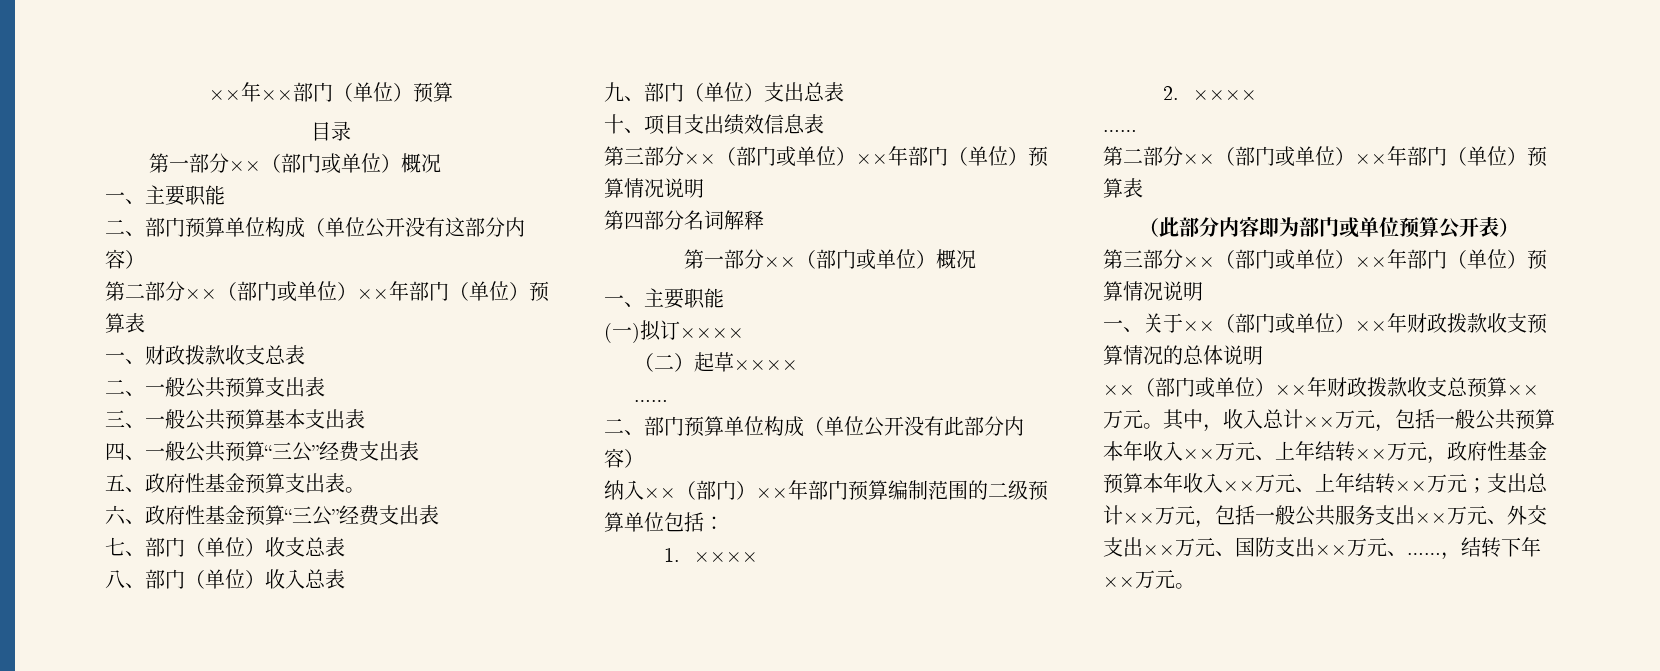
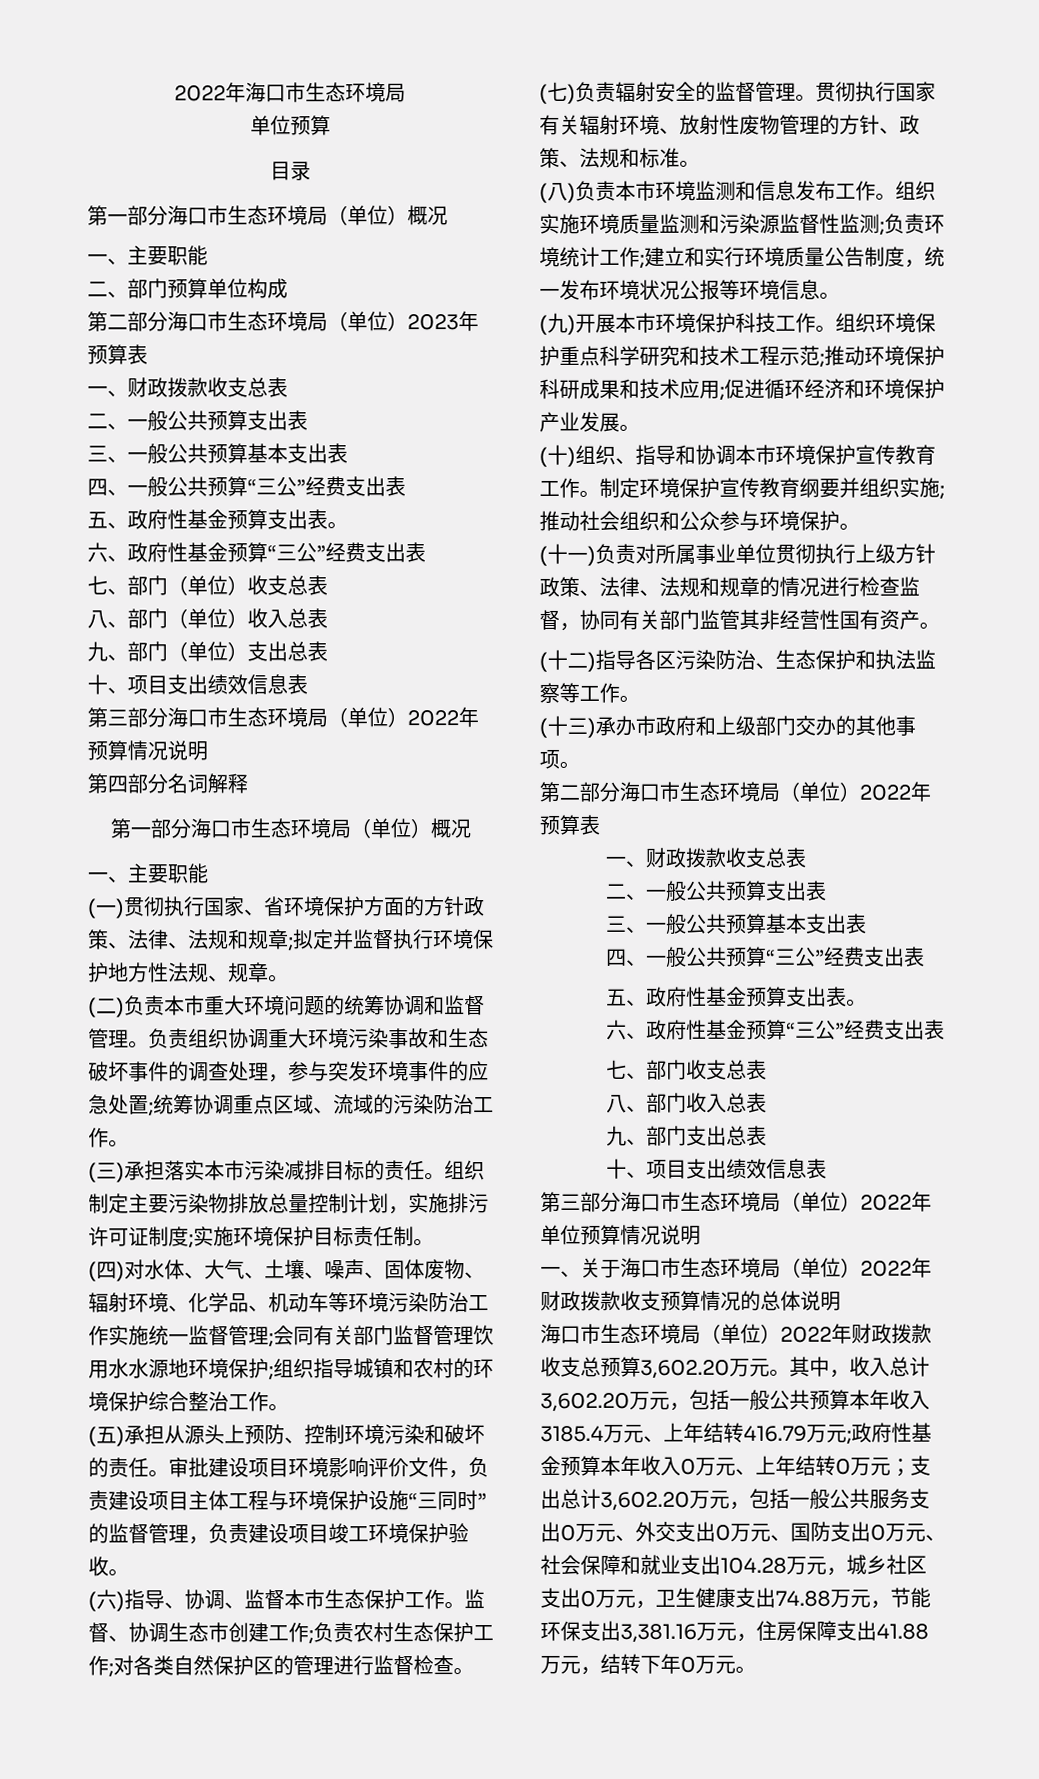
[209,82,413,102] ××年××部门（单位） -> [174,82,406,103] [249,115,291,136] 2022年海口市生态环境局 // 单位
[229,153,342,174] ××（部门或 -> [167,205,348,226] 海口市生态环境局（
[305,217,525,238] [105,249,145,269] [105,281,529,302] （单位公开没有这部分内容） // 第二部分××（部门或单位）××年部门（单位） -> [87,311,479,332] // 第二部分海口市生态环境局（单位）2023年
[684,146,1028,167] ××（部门或单位）××年部门（单位） -> [167,707,479,728] 海口市生态环境局（单位）2022年
[764,249,876,270] ××（部门或 -> [189,818,371,839] 海口市生态环境局（
[640,320,744,341] [633,352,798,372] [633,400,668,402] [604,416,1024,437] [604,448,644,468] [604,480,1048,501] [604,512,724,532] [663,548,758,562] [1162,86,1257,100] [1103,130,1137,132] [1103,146,1547,167] [1103,178,1143,198] [1139,216,1519,239] [1103,249,1527,270] 拟订×××× // （二）起草×××× // …… // 二、部门预算单位构成（单位公开没有此部分内容） // 纳入××（部门）××年部门预算编制范围的二级预算单位包括： // 1. ×××× // 2. ×××× // …… // 第二部分××（部门或单位）××年部门（单位）预算表 // （此部分内容即为部门或单位预算公开表） // 第三部分××（部门或单位）××年部门（单位） -> [124,896,485,917] [88,929,494,952] [88,962,289,983] [88,995,485,1018] [88,1028,489,1049] [88,1061,489,1083] [88,1094,494,1117] [88,1127,129,1148] [88,1160,485,1183] [88,1193,489,1215] [88,1226,434,1249] [88,1259,485,1282] [88,1292,489,1313] [88,1325,494,1348] [88,1358,494,1381] [88,1391,289,1412] [88,1424,485,1447] [88,1457,489,1479] [88,1490,487,1511] [88,1523,469,1545] [88,1556,129,1577] [88,1589,485,1612] [88,1622,494,1645] [88,1655,474,1678] [539,81,936,104] [539,114,920,135] [539,147,700,168] [539,180,936,203] [539,213,945,236] [539,246,945,269] [539,279,840,300] [539,312,936,335] [539,345,945,368] [539,378,945,401] [539,411,640,432] [539,444,936,467] [539,477,945,500] [539,510,860,531] [539,543,936,566] [539,576,920,597] [539,609,940,631] [539,649,936,672] [539,682,640,704] [539,715,916,738] [539,749,580,769] [539,781,931,802] [539,814,600,835] [604,847,806,868] [604,880,827,901] [605,913,867,934] [605,946,925,967] [605,986,867,1007] [605,1019,945,1040] [605,1059,767,1080] [605,1092,767,1113] [605,1125,767,1146] [605,1158,827,1179] [540,1191,932,1212] [540,1224,581,1245] 贯彻执行国家、省环境保护方面的方针政策、法律、法规和规章;拟定并监督执行环境保护地方性法规、规章。 // (二)负责本市重大环境问题的统筹协调和监督管理。负责组织协调重大环境污染事故和生态破坏事件的调查处理，参与突发环境事件的应急处置;统筹协调重点区域、流域的污染防治工作。 // (三)承担落实本市污染减排目标的责任。组织制定主要污染物排放总量控制计划，实施排污许可证制度;实施环境保护目标责任制。 // (四)对水体、大气、土壤、噪声、固体废物、辐射环境、化学品、机动车等环境污染防治工作实施统一监督管理;会同有关部门监督管理饮用水水源地环境保护;组织指导城镇和农村的环境保护综合整治工作。 // (五)承担从源头上预防、控制环境污染和破坏的责任。审批建设项目环境影响评价文件，负责建设项目主体工程与环境保护设施“三同时”的监督管理，负责建设项目竣工环境保护验收。 // (六)指导、协调、监督本市生态保护工作。监督、协调生态市创建工作;负责农村生态保护工作;对各类自然保护区的管理进行监督检查。 // (七)负责辐射安全的监督管理。贯彻执行国家有关辐射环境、放射性废物管理的方针、政策、法规和标准。 // (八)负责本市环境监测和信息发布工作。组织实施环境质量监测和污染源监督性监测;负责环境统计工作;建立和实行环境质量公告制度，统一发布环境状况公报等环境信息。 // (九)开展本市环境保护科技工作。组织环境保护重点科学研究和技术工程示范;推动环境保护科研成果和技术应用;促进循环经济和环境保护产业发展。 // (十)组织、指导和协调本市环境保护宣传教育工作。制定环境保护宣传教育纲要并组织实施;推动社会组织和公众参与环境保护。 // (十一)负责对所属事业单位贯彻执行上级方针政策、法律、法规和规章的情况进行检查监督，协同有关部门监管其非经营性国有资产。 // (十二)指导各区污染防治、生态保护和执法监察等工作。 // (十三)承办市政府和上级部门交办的其他事项。 // 第二部分海口市生态环境局（单位）2022年预算表 // 一、财政拨款收支总表 // 二、一般公共预算支出表 // 三、一般公共预算基本支出表 // 四、一般公共预算“三公”经费支出表 // 五、政府性基金预算支出表。 // 六、政府性基金预算“三公”经费支出表 // 七、部门收支总表 // 八、部门收入总表 // 九、部门支出总表 // 十、项目支出绩效信息表 // 第三部分海口市生态环境局（单位）2022年单位
[1183,313,1387,334] ××（部门或单位）×× -> [620,1257,912,1278] 海口市生态环境局（单位）2022
[1103,377,1307,398] ××（部门或单位）×× -> [540,1323,832,1344] 海口市生态环境局（单位）2022
[1507,385,1539,395] ×× -> [640,1359,730,1379] 3,602.20
[1303,417,1335,427] ×× -> [540,1392,630,1412] 3,602.20
[1183,441,1447,464] ××万元、上年结转××万元， -> [540,1422,852,1445] 3185.4万元、上年结转416.79万元;
[1223,473,1427,494] ××万元、上年结转×× -> [680,1455,851,1476] 0万元、上年结转0
[1123,513,1155,523] ×× -> [600,1491,690,1511] 3,602.20
[1415,513,1447,523] ×× -> [560,1524,576,1541] 0
[1143,545,1175,555] ×× -> [715,1524,731,1541] 0
[1315,538,1441,557] ××万元、…… -> [870,1523,946,1542] [540,1554,927,1576] [540,1587,931,1609] [540,1620,929,1643] [540,1655,581,1674] 0万元、社会保障和就业支出104.28万元，城乡社区支出0万元，卫生健康支出74.88万元，节能环保支出3,381.16万元，住房保障支出41.88万元
[1103,577,1135,587] ×× -> [680,1656,696,1673] 0

